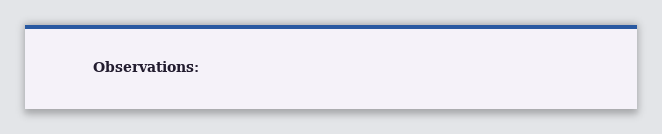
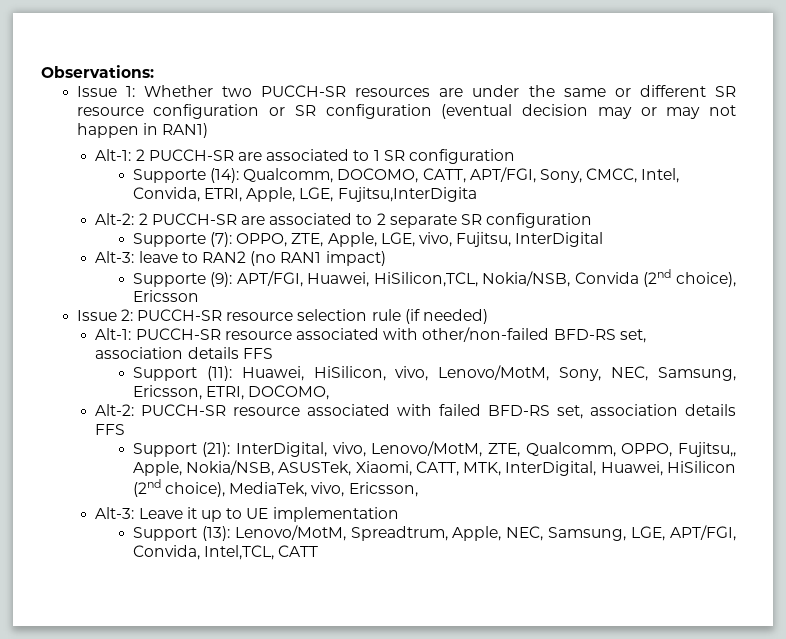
(199, 66) none -> [76,85,736,97] [76,104,736,119] [76,123,209,138] [95,149,515,164] [132,167,680,183] [132,187,477,202] [95,213,593,228] [132,232,604,247] [95,251,386,266] [132,269,736,287] [132,290,199,302] [76,309,489,324] [95,327,646,343] [95,347,273,359] [132,365,736,381] [132,385,330,400] [95,404,737,419] [95,424,126,435] [132,441,736,457] [132,460,736,476] [132,479,418,497] [95,507,399,522] [132,525,736,541] [132,545,319,560] // Issue 1: Whether two PUCCH-SR resources are under the same or different SR resource configuration or SR configuration (eventual decision may or may not happen in RAN1) // Alt-1: 2 PUCCH-SR are associated to 1 SR configuration // Supporte (14): Qualcomm, DOCOMO, CATT, APT/FGI, Sony, CMCC, Intel, Convida, ETRI, Apple, LGE, Fujitsu,InterDigita // Alt-2: 2 PUCCH-SR are associated to 2 separate SR configuration // Supporte (7): OPPO, ZTE, Apple, LGE, vivo, Fujitsu, InterDigital // Alt-3: leave to RAN2 (no RAN1 impact) // Supporte (9): APT/FGI, Huawei, HiSilicon,TCL, Nokia/NSB, Convida (2nd choice), Ericsson // Issue 2: PUCCH-SR resource selection rule (if needed) // Alt-1: PUCCH-SR resource associated with other/non-failed BFD-RS set, association details FFS // Support (11): Huawei, HiSilicon, vivo, Lenovo/MotM, Sony, NEC, Samsung, Ericsson, ETRI, DOCOMO, // Alt-2: PUCCH-SR resource associated with failed BFD-RS set, association details FFS // Support (21): InterDigital, vivo, Lenovo/MotM, ZTE, Qualcomm, OPPO, Fujitsu,, Apple, Nokia/NSB, ASUSTek, Xiaomi, CATT, MTK, InterDigital, Huawei, HiSilicon (2nd choice), MediaTek, vivo, Ericsson, // Alt-3: Leave it up to UE implementation // Support (13): Lenovo/MotM, Spreadtrum, Apple, NEC, Samsung, LGE, APT/FGI, Convida, Intel,TCL, CATT

